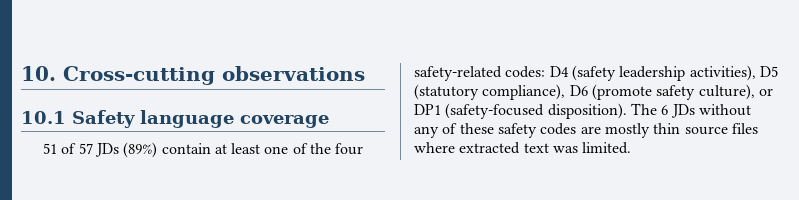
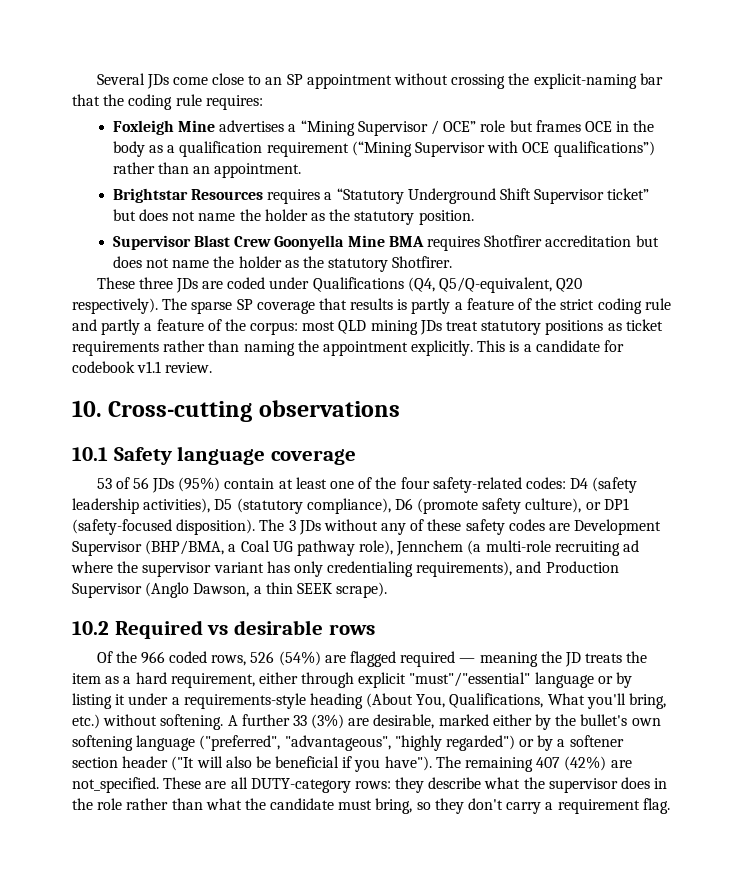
(21, 73) none -> [96,73,663,89] [72,94,263,110] [112,120,655,136] [112,141,655,157] [112,162,302,178] [112,188,650,204] [112,209,474,225] [112,235,659,251] [112,256,453,272] [96,277,583,293] [72,298,671,314] [72,319,663,335] [72,340,625,356] [72,361,213,373] Several JDs come close to an SP appointment without crossing the explicit-naming bar that the coding rule requires: // Foxleigh Mine advertises a “Mining Supervisor / OCE” role but frames OCE in the body as a qualification requirement (“Mining Supervisor with OCE qualifications”) rather than an appointment. // Brightstar Resources requires a “Statutory Underground Shift Supervisor ticket” but does not name the holder as the statutory position. // Supervisor Blast Crew Goonyella Mine BMA requires Shotfirer accreditation but does not name the holder as the statutory Shotfirer. // These three JDs are coded under Qualifications (Q4, Q5/Q-equivalent, Q20 respectively). The sparse SP coverage that results is partly a feature of the strict coding rule and partly a feature of the corpus: most QLD mining JDs treat statutory positions as ticket requirements rather than naming the appointment explicitly. This is a candidate for codebook v1.1 review. //
[42,142,158,158] 51 of 57 JDs (89%) -> [96,477,221,493] 53 of 56 JDs (95%)
[661,105,669,115] 6 -> [288,520,296,531] 3
[604,123,758,138] [414,142,632,154] mostly thin source files where extracted text was limited. -> [574,519,662,535] [72,540,640,556] [71,561,619,577] [72,582,388,598] [72,620,375,639] [96,651,648,667] [72,672,633,688] [72,693,667,709] [72,714,661,730] [72,735,624,751] [72,756,632,772] [72,777,668,793] [72,798,670,814] Development Supervisor (BHP/BMA, a Coal UG pathway role), Jennchem (a multi-role recruiting ad where the supervisor variant has only credentialing requirements), and Production Supervisor (Anglo Dawson, a thin SEEK scrape). // 10.2 Required vs desirable rows // Of the 966 coded rows, 526 (54%) are flagged required — meaning the JD treats the item as a hard requirement, either through explicit "must"/"essential" language or by listing it under a requirements-style heading (About You, Qualifications, What you'll bring, etc.) without softening. A further 33 (3%) are desirable, marked either by the bullet's own softening language ("preferred", "advantageous", "highly regarded") or by a softener section header ("It will also be beneficial if you have"). The remaining 407 (42%) are not_specified. These are all DUTY-category rows: they describe what the supervisor does in the role rather than what the candidate must bring, so they don't carry a requirement flag.

